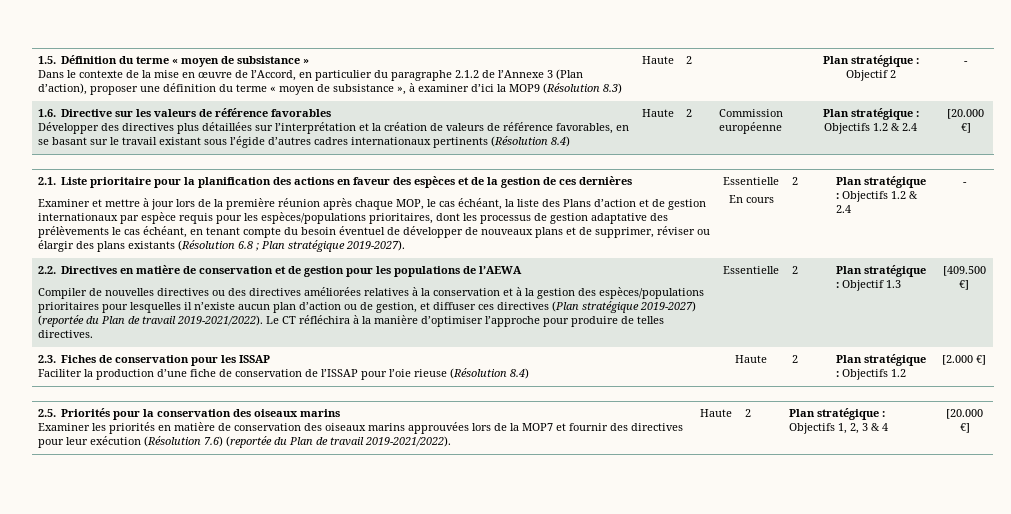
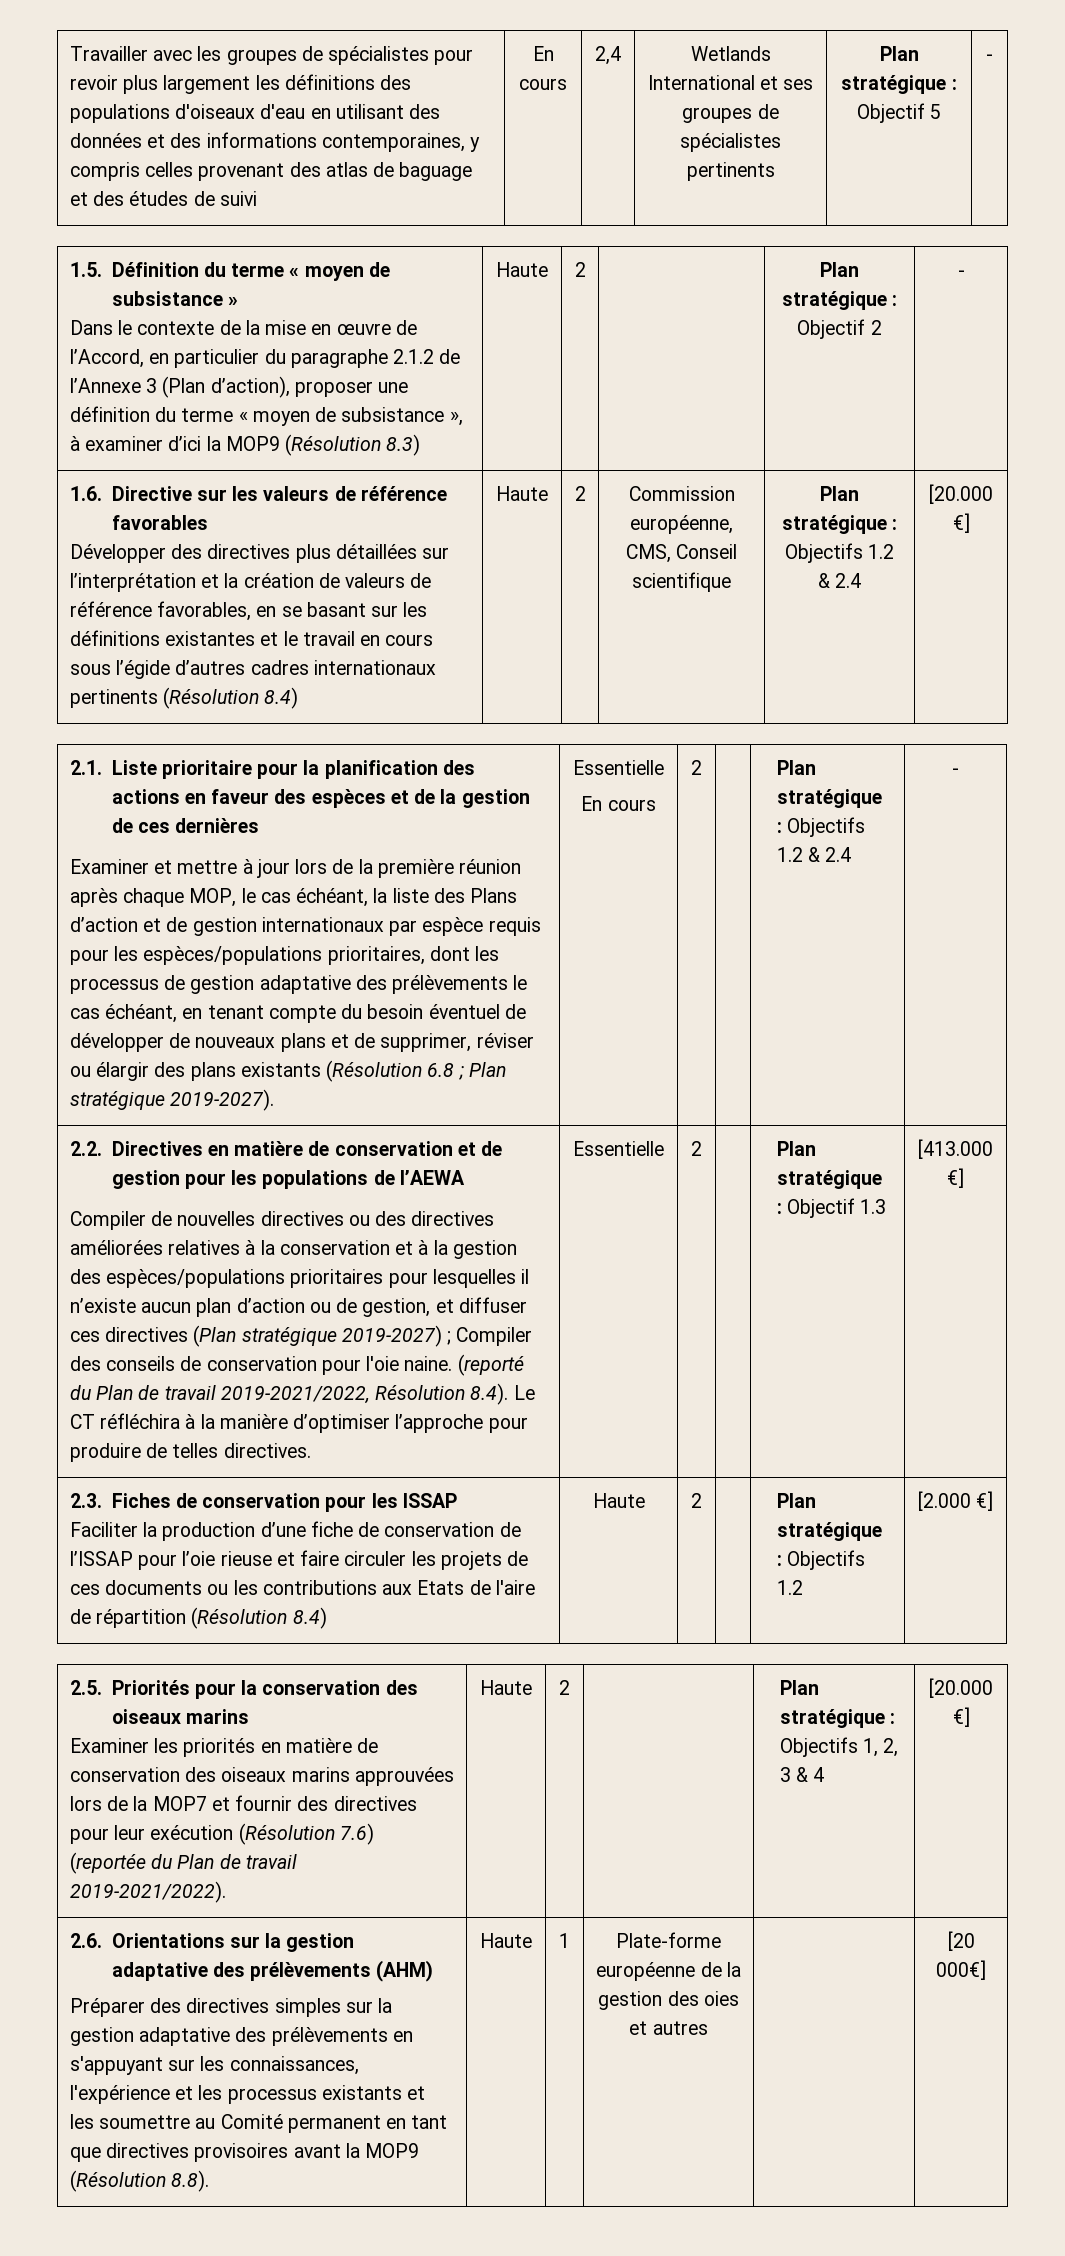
(37, 60) none -> [69,46,474,65] [69,74,412,94] [69,104,441,123] [69,132,481,152] [69,162,473,181] [69,191,257,206] [532,46,554,61] [519,78,567,90] [595,46,621,65] [690,46,771,61] [647,75,814,90] [682,104,779,123] [680,133,781,152] [686,162,775,181] [879,46,919,61] [841,75,957,94] [856,103,942,123] [986,54,993,61] Travailler avec les groupes de spécialistes pour revoir plus largement les définitions des populations d'oiseaux d'eau en utilisant des données et des informations contemporaines, y compris celles provenant des atlas de baguage et des études de suivi | En cours | 2,4 | Wetlands International et ses groupes de spécialistes pertinents | Plan stratégique : Objectif 5 | - //
[109,137,201,145] le travail existant -> [403,602,428,617] [69,630,434,646] les définitions existantes et le travail en cours
[719,122,782,134] européenne -> [630,515,733,534] [625,544,738,563] [632,572,731,592] européenne, CMS, Conseil scientifique
[37,315,263,327] (reportée du Plan de travail 2019-2021/2022). -> [447,1327,533,1346] [69,1354,524,1376] [69,1383,509,1405] ; Compiler des conseils de conservation pour l'oie naine. (reporté du Plan de travail 2019-2021/2022, Résolution 8.4).
[942,266,986,276] [409.500 -> [918,1139,993,1159] [413.000
(447, 373) none -> [276,1550,529,1570] [69,1580,535,1595] [69,1609,187,1628] et faire circuler les projets de ces documents ou les contributions aux Etats de l'aire de répartition
(970, 428) none -> [69,1933,355,1952] [111,1960,434,1982] [69,1998,393,2017] [69,2027,413,2046] [69,2056,359,2075] [69,2085,426,2104] [69,2114,448,2133] [69,2143,420,2162] [69,2170,210,2192] [480,1933,532,1948] [559,1933,570,1948] [616,1932,721,1948] [596,1962,741,1981] [598,1991,739,2010] [629,2021,708,2035] [947,1931,975,1951] [936,1960,986,1980] // 2.6. Orientations sur la gestion adaptative des prélèvements (AHM) // Préparer des directives simples sur la gestion adaptative des prélèvements en s'appuyant sur les connaissances, l'expérience et les processus existants et les soumettre au Comité permanent en tant que directives provisoires avant la MOP9 (Résolution 8.8). | Haute | 1 | Plate-forme européenne de la gestion des oies et autres | | [20 000€]

